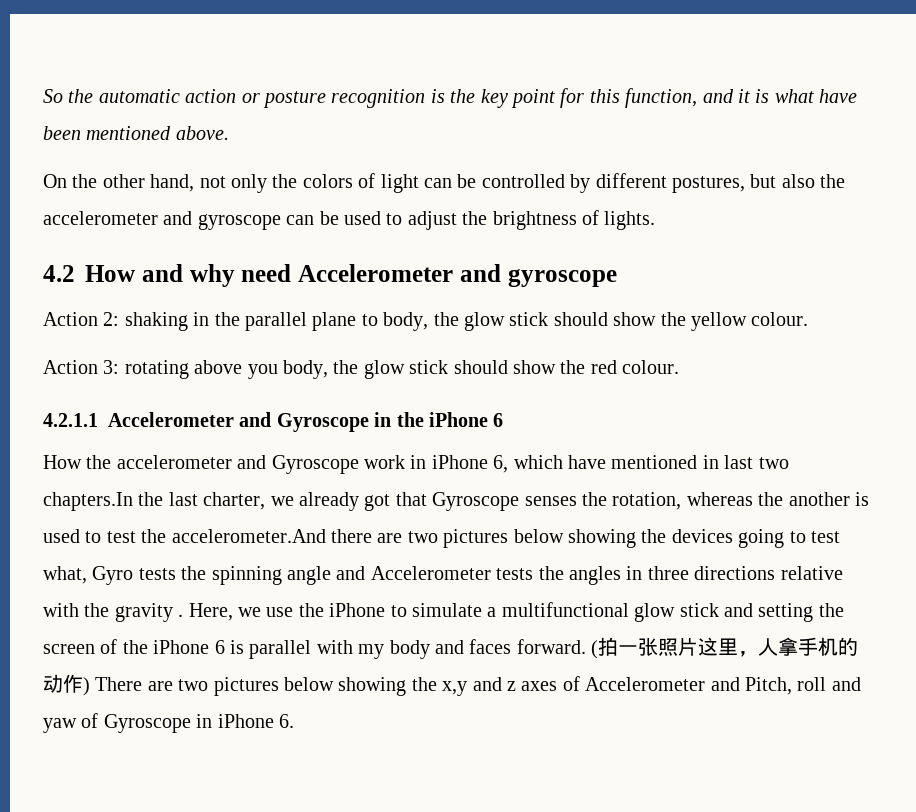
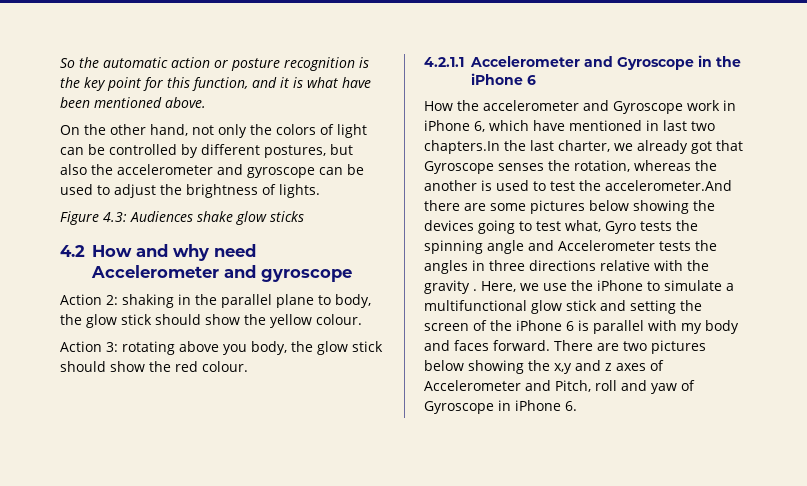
(656, 220) none -> [60,211,304,225] // Figure 4.3: Audiences shake glow sticks
[407,531,438,543] two -> [490,203,526,211] some
[591,637,859,659] [43,674,90,696] (拍一张照片这里，人拿手机的动作) -> (550, 345) none

